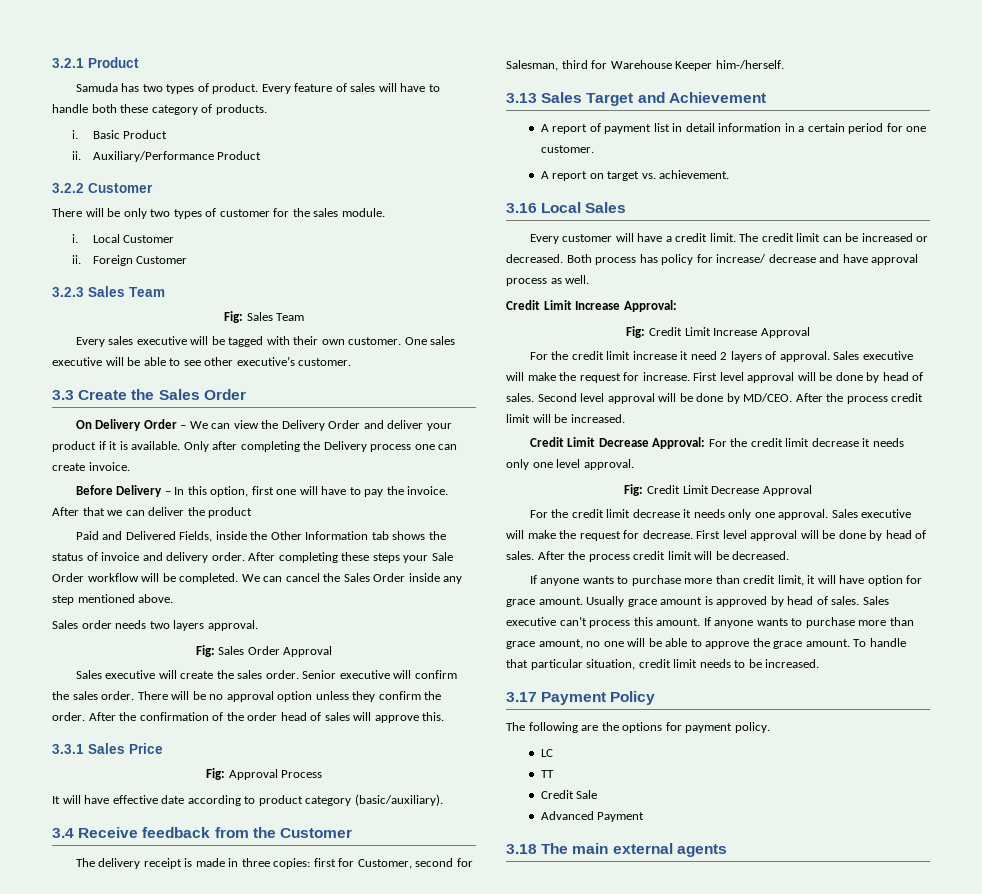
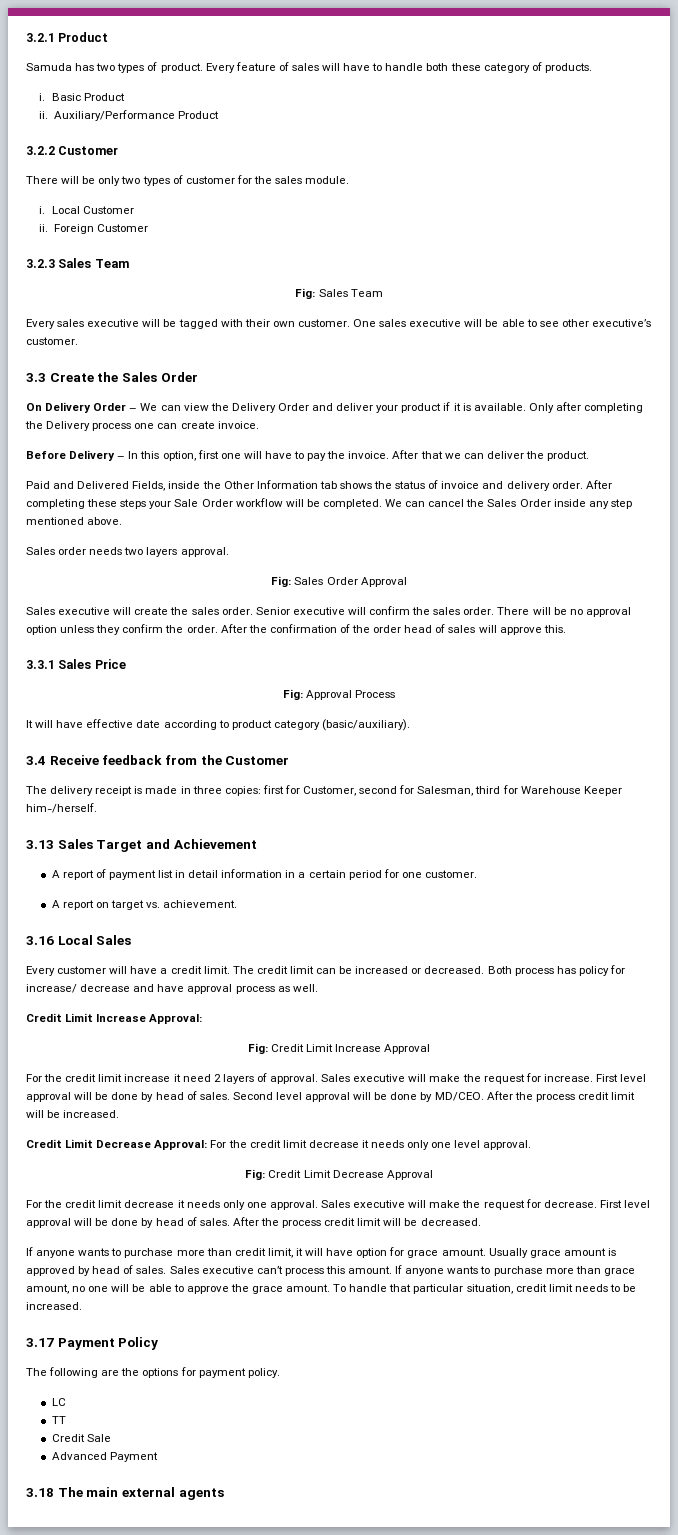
[208,507,253,518] product -> [547,451,590,461] product.

